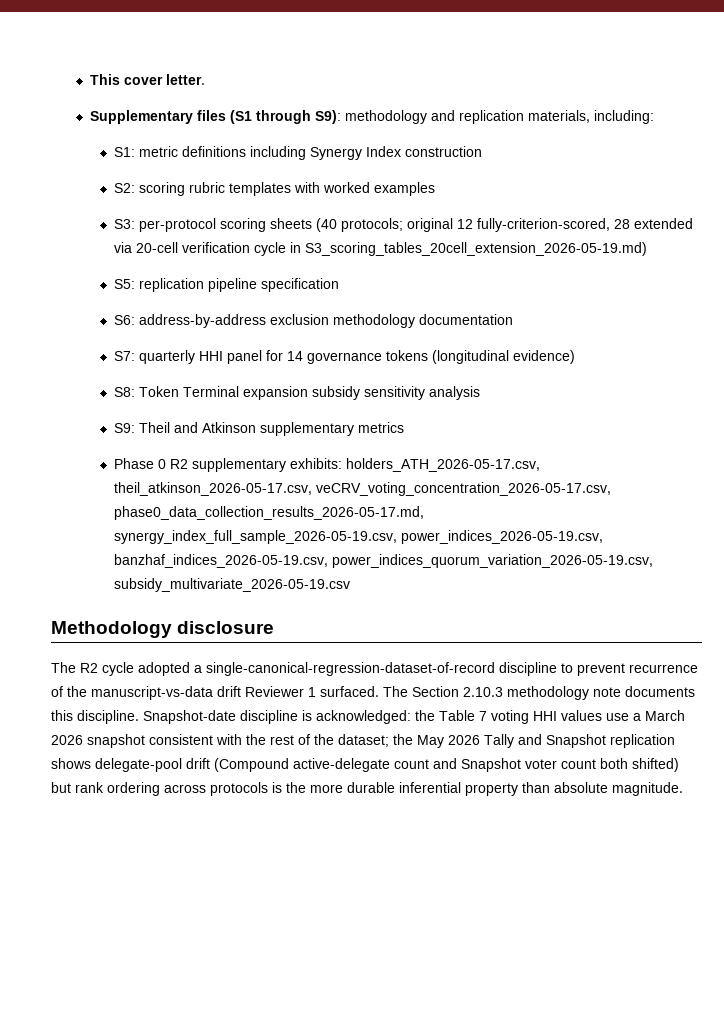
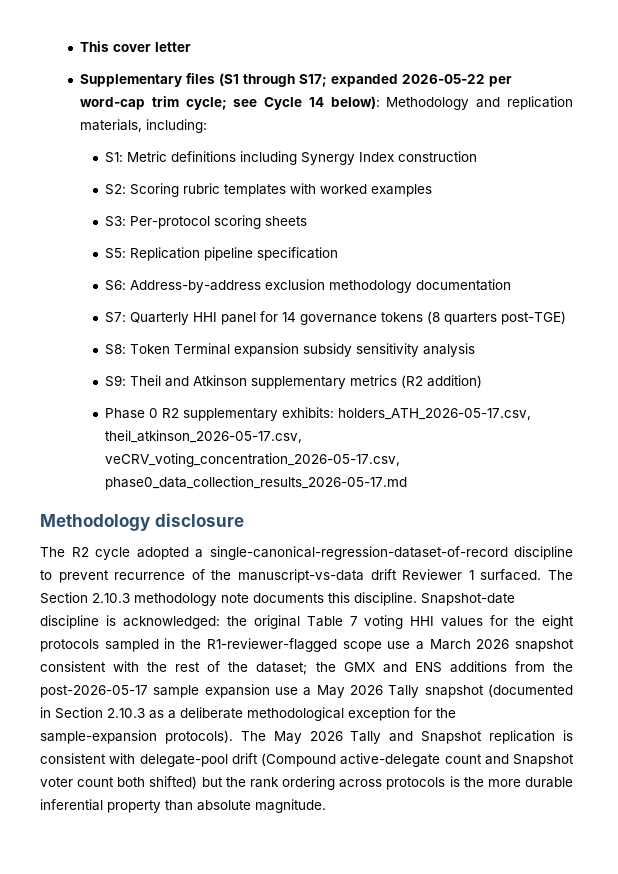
[166,74,206,85] letter. -> [155,42,192,52] letter
[315,110,428,124] S9): methodology -> [299,74,513,87] [80,96,470,110] S17; expanded 2026-05-22 per word-cap trim cycle; see Cycle 14 below): Methodology
[138,146,178,157] metric -> [127,151,168,162] Metric
[138,182,185,196] scoring -> [130,183,180,197] Scoring
[138,218,216,232] per-protocol -> [130,216,211,229] Per-protocol
[315,218,693,232] [113,242,647,256] (40 protocols; original 12 fully-criterion-scored, 28 extended via 20-cell verification cycle in S3_scoring_tables_20cell_extension_2026-05-19.md) -> (308, 221) none
[138,278,204,292] replication -> [130,247,201,261] Replication
[138,314,266,328] address-by-address -> [130,280,262,293] Address-by-address
[138,350,195,364] quarterly -> [130,312,190,325] Quarterly
[431,350,575,364] (longitudinal evidence) -> [427,311,567,325] (8 quarters post-TGE)
(404, 427) none -> [401,375,483,388] (R2 addition)
[113,506,424,520] [113,530,603,544] [113,554,653,568] [113,578,350,592] phase0_data_collection_results_2026-05-17.md, synergy_index_full_sample_2026-05-19.csv, power_indices_2026-05-19.csv, banzhaf_indices_2026-05-19.csv, power_indices_quorum_variation_2026-05-19.csv, subsidy_multivariate_2026-05-19.csv -> [105,476,408,490] phase0_data_collection_results_2026-05-17.md
(435, 715) none -> [253,615,300,629] original
(602, 715) none -> [490,615,575,629] [40,638,382,652] for the eight protocols sampled in the R1-reviewer-flagged scope
(413, 739) none -> [343,661,574,673] [40,684,573,698] [40,707,456,721] [40,730,266,744] GMX and ENS additions from the post-2026-05-17 sample expansion use a May 2026 Tally snapshot (documented in Section 2.10.3 as a deliberate methodological exception for the sample-expansion protocols). The
[51,758,91,769] shows -> [563,730,574,741] [40,753,136,764] is consistent with
(71, 787) none -> [225,777,246,787] the

